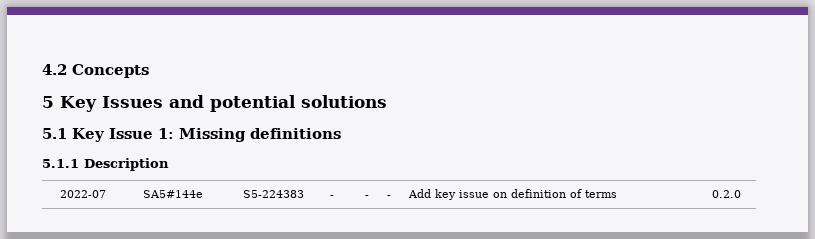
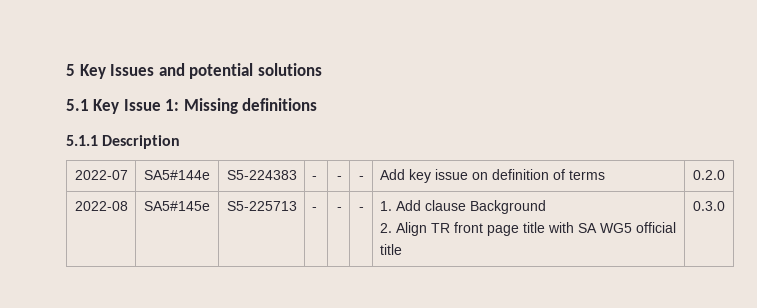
[42,64,149,78] 4.2 Concepts // -> (66, 70) none
(741, 194) none -> [74,201,128,211] [144,201,210,211] [226,201,297,211] [311,207,317,211] [337,207,343,211] [358,207,364,211] [379,200,546,214] [379,222,676,236] [379,244,402,255] [693,201,725,211] // 2022-08 | SA5#145e | S5-225713 | - | - | - | 1. Add clause Background // 2. Align TR front page title with SA WG5 official title | 0.3.0

